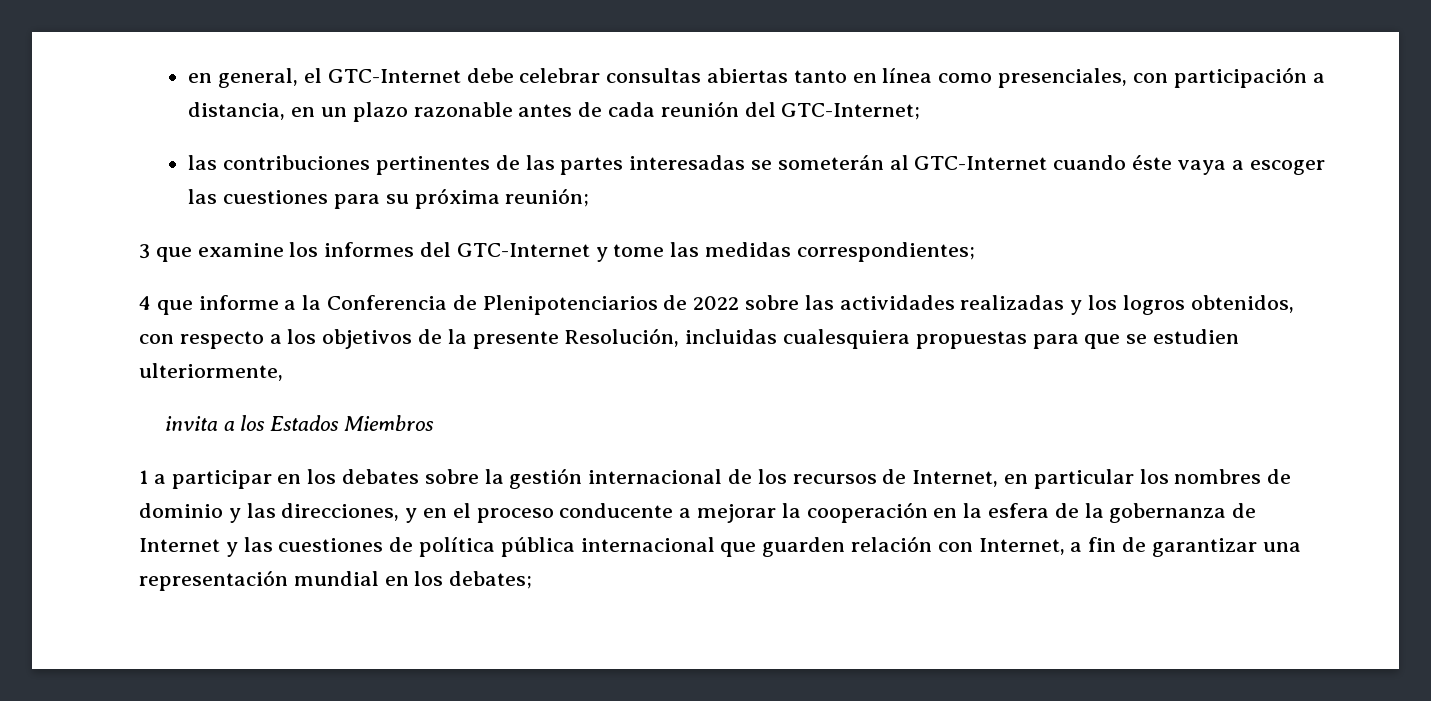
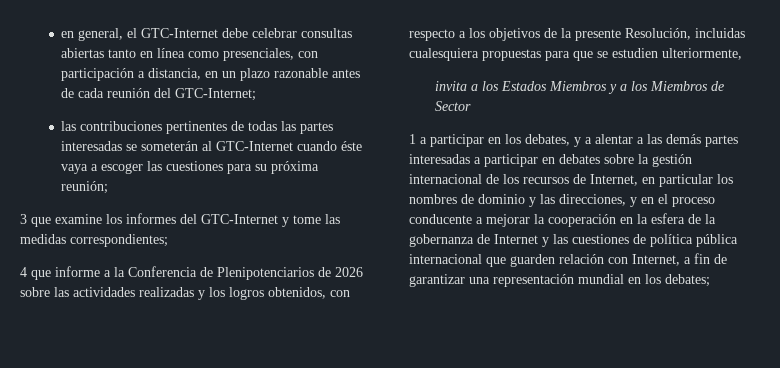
(520, 162) none -> [248,121,278,131] todas
[693,296,740,310] 2022 -> [335,267,363,277] 2026
(435, 423) none -> [607,81,724,94] [434,101,471,111] y a los Miembros de Sector
(337, 476) none -> [525,134,738,147] [409,154,555,167] debates, y a alentar a las demás partes interesadas a participar en

